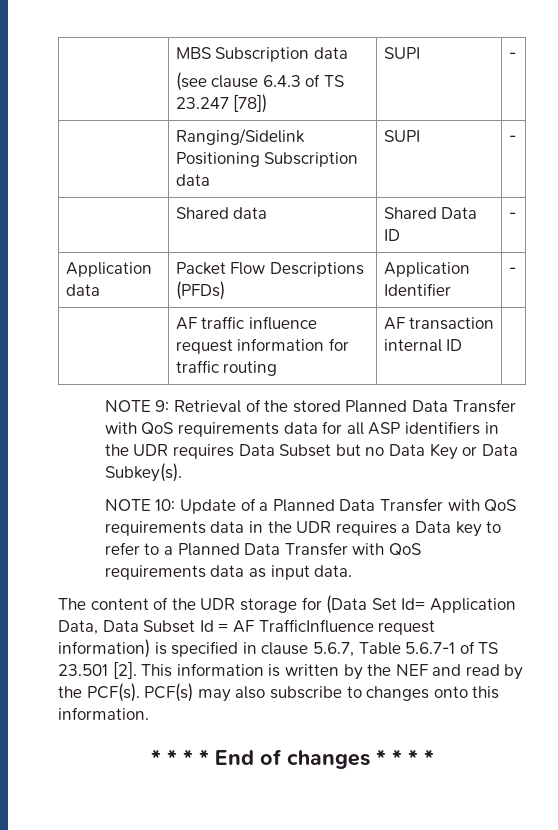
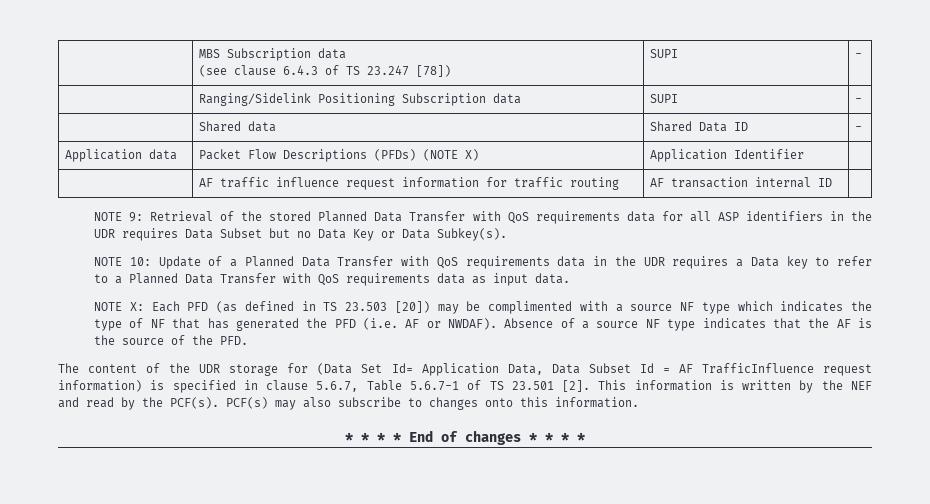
(225, 290) none -> [422,149,479,161] (NOTE X)
[508,267,516,274] - -> (804, 154) none
(353, 571) none -> [94,301,872,314] [94,318,872,331] [94,335,249,345] // NOTE X: Each PFD (as defined in TS 23.503 [20]) may be complimented with a source NF type which indicates the type of NF that has generated the PFD (i.e. AF or NWDAF). Absence of a source NF type indicates that the AF is the source of the PFD.

